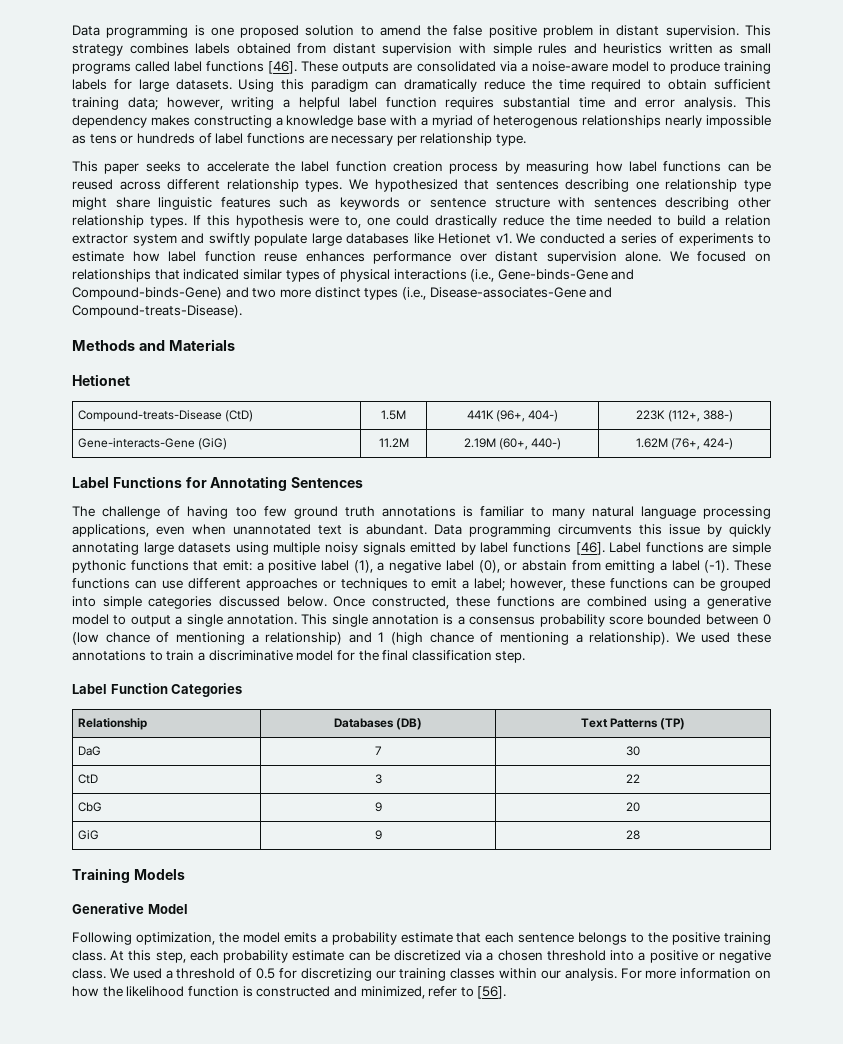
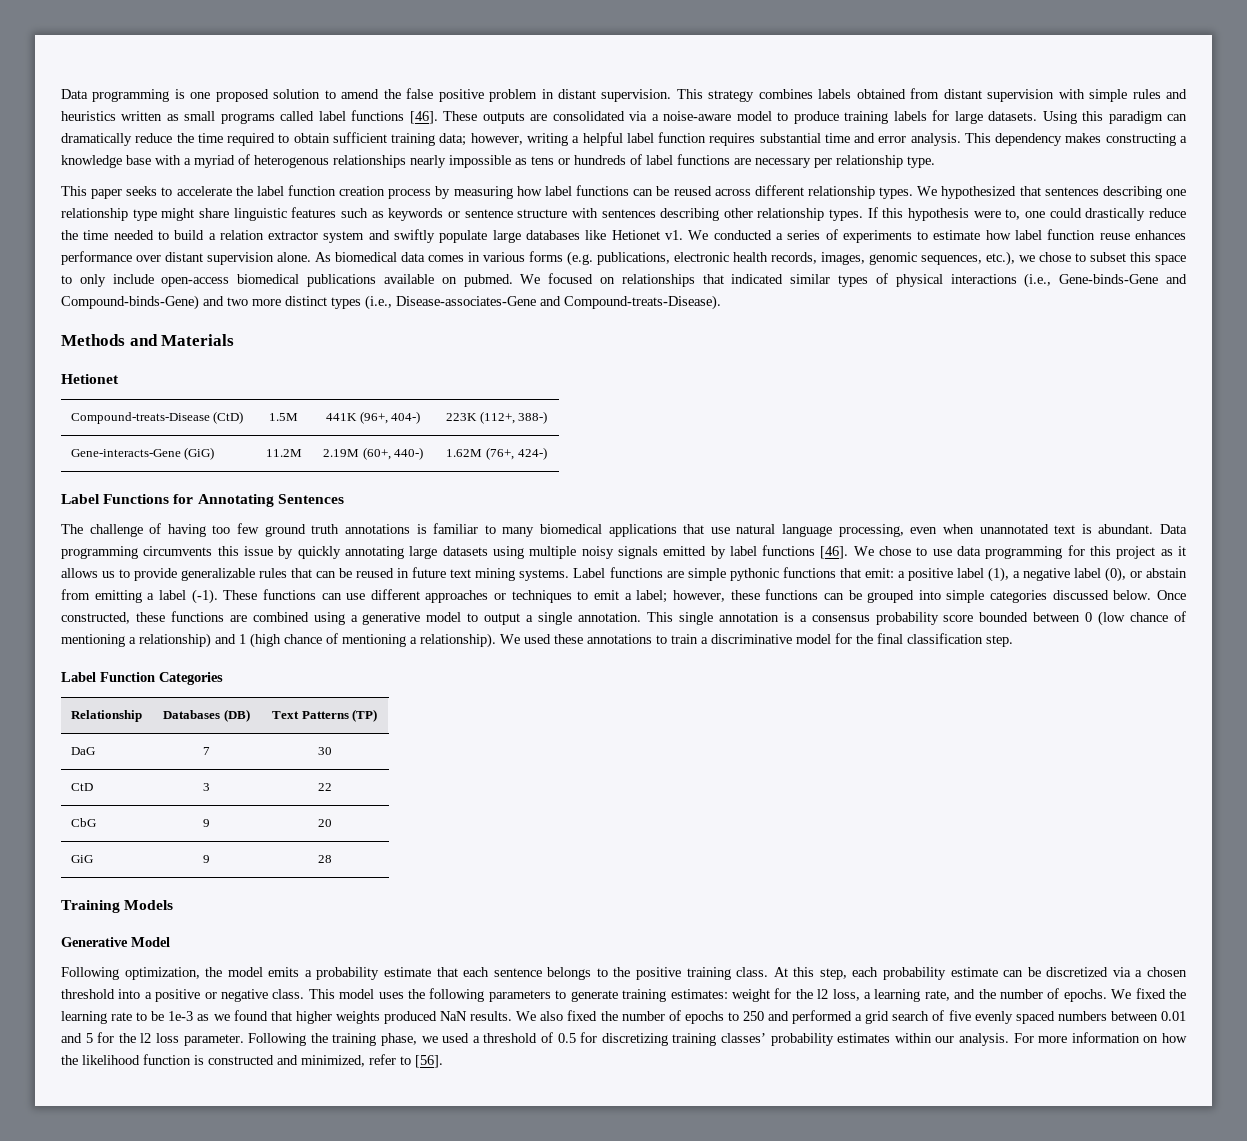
(662, 256) none -> [315,251,1186,266] [61,274,513,287] As biomedical data comes in various forms (e.g. publications, electronic health records, images, genomic sequences, etc.), we chose to subset this space to only include open-access biomedical publications available on pubmed.
[591,506,771,519] [72,524,149,537] natural language processing applications, -> [540,524,904,537] biomedical applications that use natural language processing,
(605, 548) none -> [853,545,1186,559] [61,567,570,581] We chose to use data programming for this project as it allows us to provide generalizable rules that can be reused in future text mining systems.
[109,968,129,979] We -> [308,988,1186,1002] [61,1010,1187,1024] [61,1032,438,1046] This model uses the following parameters to generate training estimates: weight for the l2 loss, a learning rate, and the number of epochs. We fixed the learning rate to be 1e-3 as we found that higher weights produced NaN results. We also fixed the number of epochs to 250 and performed a grid search of five evenly spaced numbers between 0.01 and 5 for the l2 loss parameter. Following the training phase, we
[375,968,496,981] our training classes -> [672,1033,891,1046] training classes’ probability estimates

